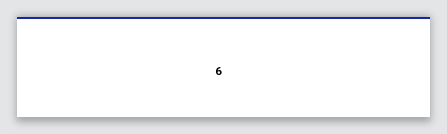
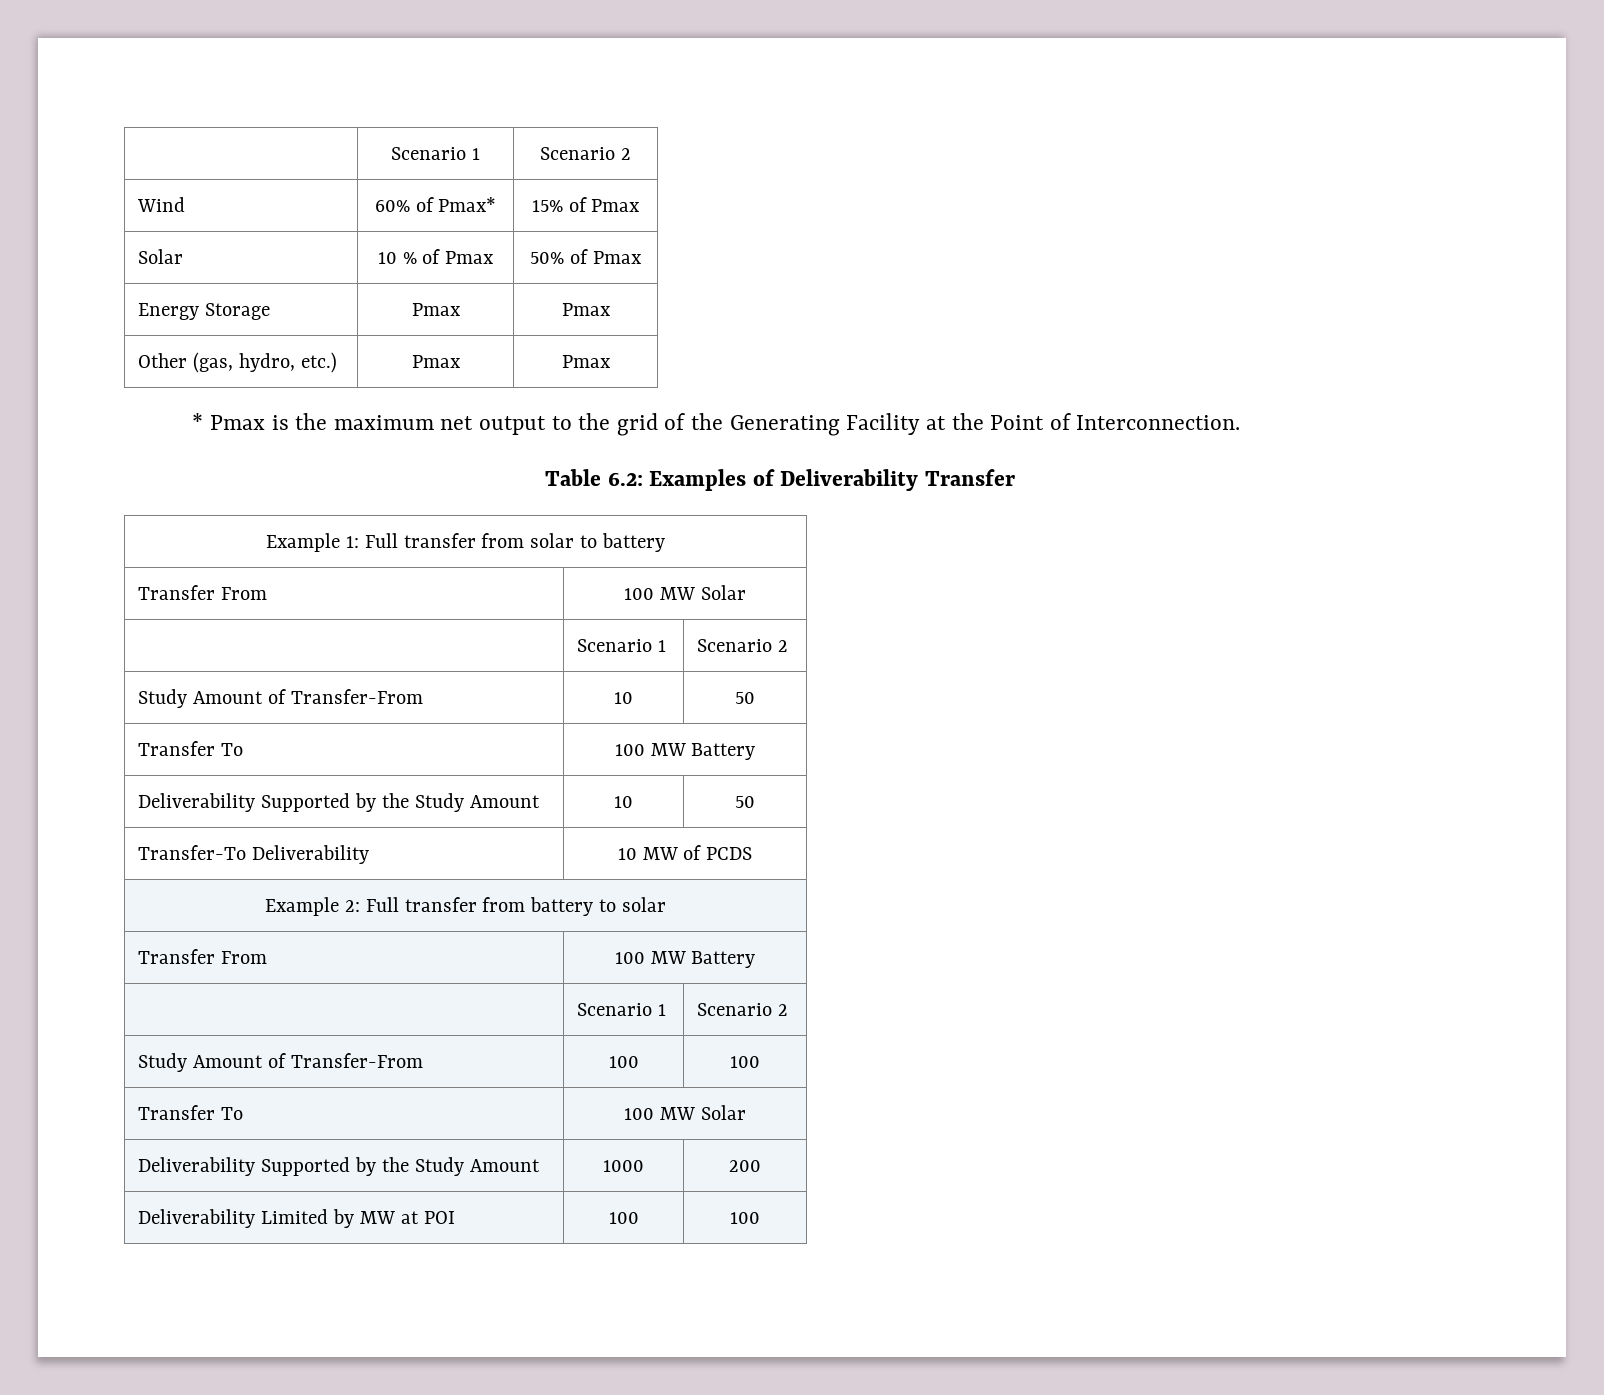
[214,67,222,75] 6 -> [391,147,480,160] [540,147,631,160] [137,197,186,212] [374,197,497,212] [531,197,640,212] [138,249,184,264] [377,249,494,264] [530,249,641,264] [138,303,271,320] [411,303,460,316] [561,303,610,316] [138,352,338,373] [411,355,460,368] [561,355,610,368] [192,413,1241,436] [544,469,1016,491] [265,533,666,552] [138,585,268,600] [624,585,746,600] [577,639,667,652] [697,639,789,652] [138,689,424,708] [614,692,633,704] [735,692,755,704] [138,741,244,756] [614,743,756,760] [138,793,541,812] [614,796,633,808] [735,796,755,808] [138,845,370,864] [617,845,753,860] [264,897,667,916] [138,949,268,964] [614,951,756,968] [577,1003,667,1016] [697,1003,789,1016] [138,1053,424,1072] [608,1056,639,1068] [730,1056,760,1068] [138,1105,244,1120] [624,1105,746,1120] [138,1157,541,1176] [603,1160,644,1172] [729,1160,761,1172] [138,1209,456,1228] [608,1212,639,1224] [730,1212,760,1224] | Scenario 1 | Scenario 2 // Wind | 60% of Pmax* | 15% of Pmax // Solar | 10 % of Pmax | 50% of Pmax // Energy Storage | Pmax | Pmax // Other (gas, hydro, etc.) | Pmax | Pmax // * Pmax is the maximum net output to the grid of the Generating Facility at the Point of Interconnection. // Table 6.2: Examples of Deliverability Transfer // Example 1: Full transfer from solar to battery // Transfer From | 100 MW Solar // | Scenario 1 | Scenario 2 // Study Amount of Transfer-From | 10 | 50 // Transfer To | 100 MW Battery // Deliverability Supported by the Study Amount | 10 | 50 // Transfer-To Deliverability | 10 MW of PCDS // Example 2: Full transfer from battery to solar // Transfer From | 100 MW Battery // | Scenario 1 | Scenario 2 // Study Amount of Transfer-From | 100 | 100 // Transfer To | 100 MW Solar // Deliverability Supported by the Study Amount | 1000 | 200 // Deliverability Limited by MW at POI | 100 | 100

